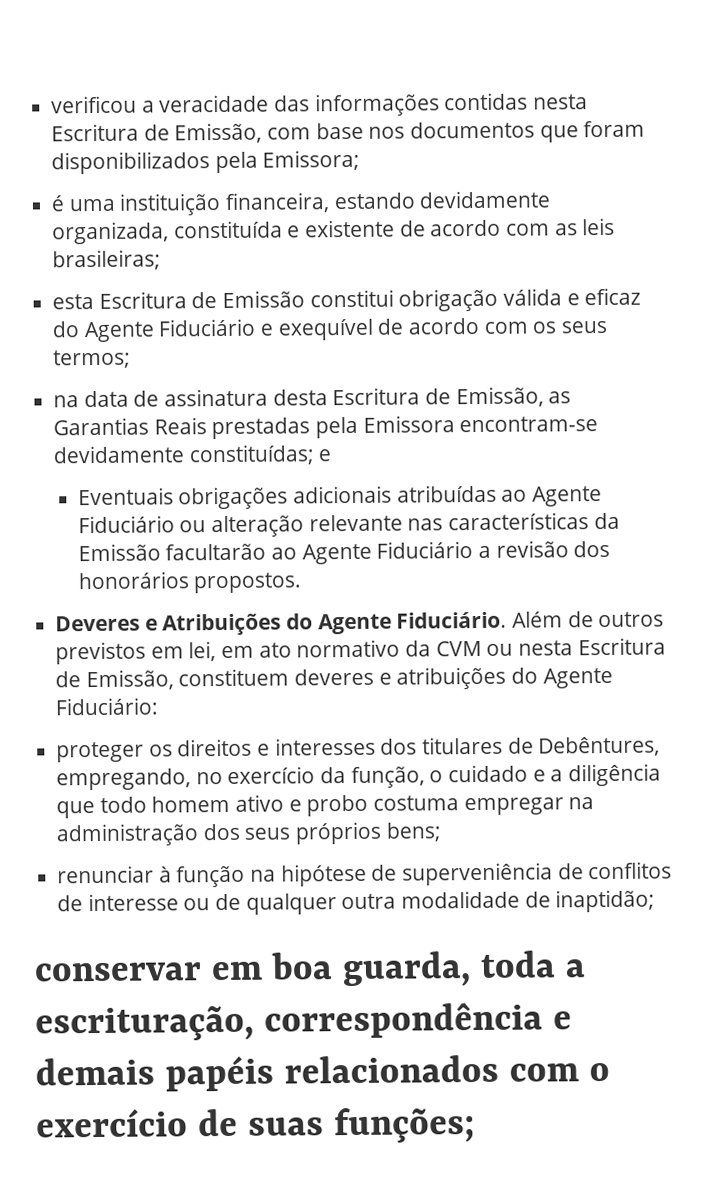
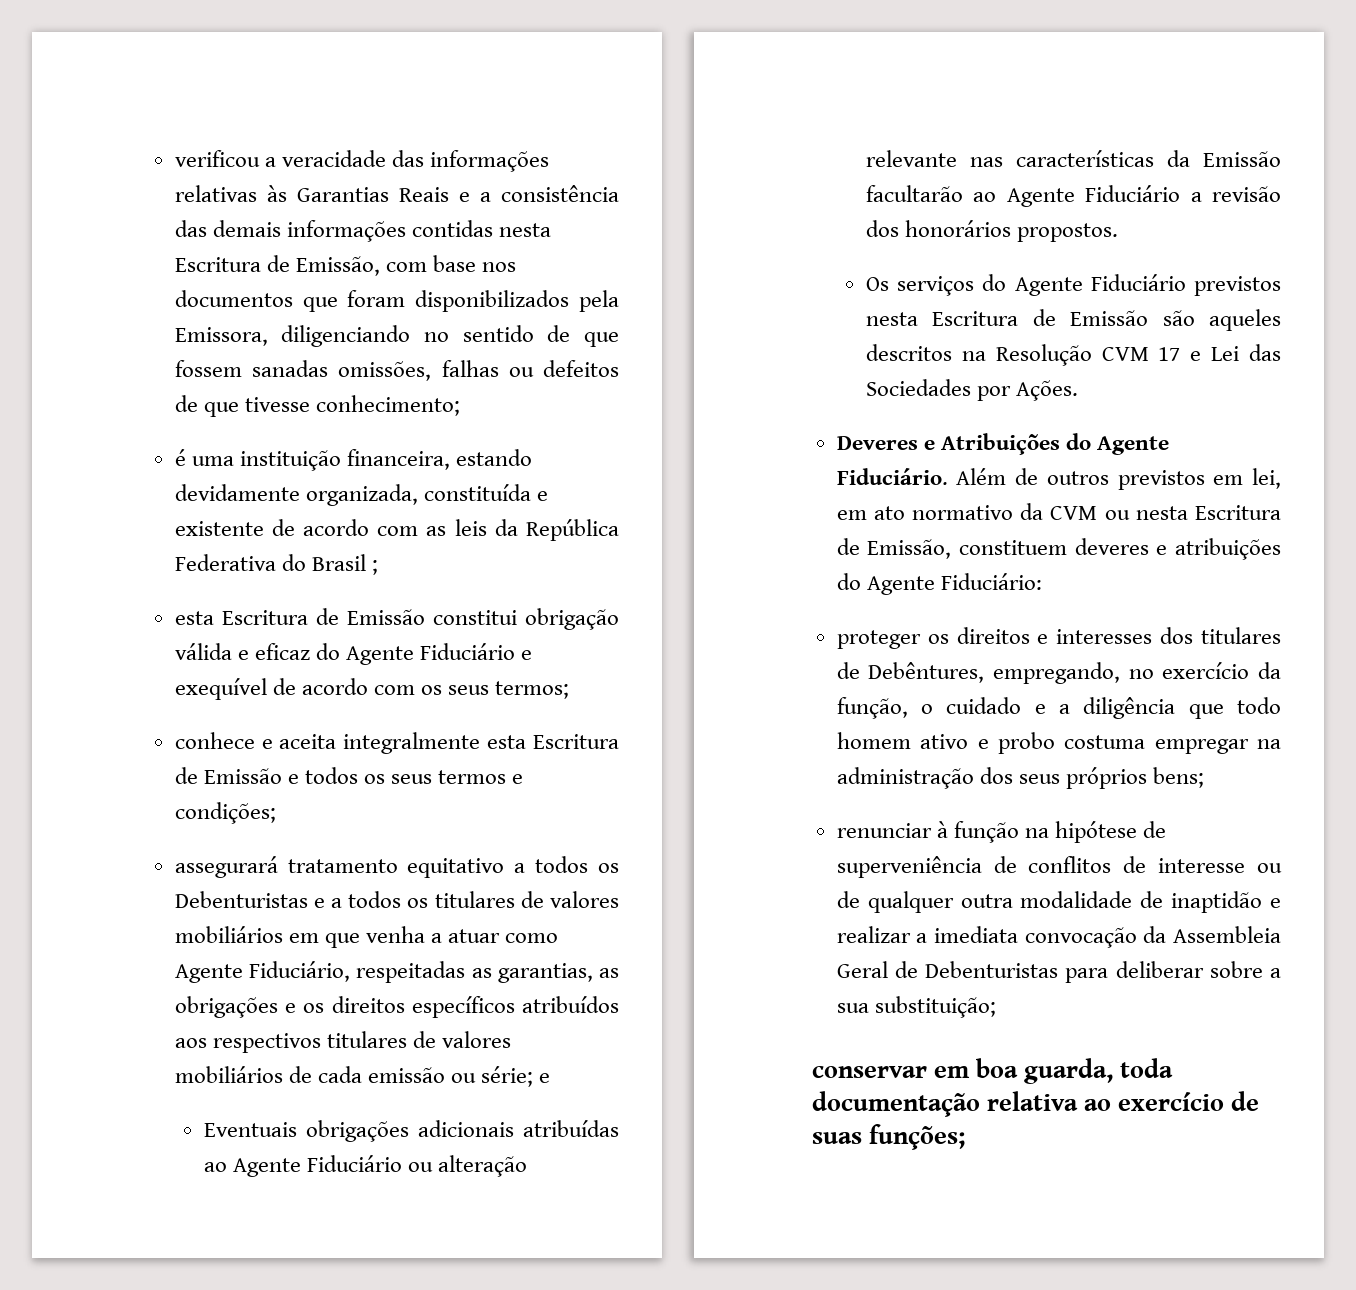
(440, 105) none -> [174,185,619,202] [174,220,406,242] relativas às Garantias Reais e a consistência das demais informações
[262,149,361,171] Emissora; -> [174,325,619,347] [174,360,619,381] [174,395,460,417] Emissora, diligenciando no sentido de que fossem sanadas omissões, falhas ou defeitos de que tivesse conhecimento;
[52,249,162,271] brasileiras; -> [494,519,619,541] [174,554,378,575] da República Federativa do Brasil ;
[53,386,572,408] [53,415,599,440] [53,444,314,466] na data de assinatura desta Escritura de Emissão, as Garantias Reais prestadas pela Emissora encontram-se devidamente constituídas; -> [174,732,619,754] [174,767,524,784] [174,802,276,824] [174,856,619,878] [174,891,620,908] [174,926,559,948] [174,961,619,983] [174,996,619,1018] [174,1031,512,1053] [174,1066,534,1087] conhece e aceita integralmente esta Escritura de Emissão e todos os seus termos e condições; // assegurará tratamento equitativo a todos os Debenturistas e a todos os titulares de valores mobiliários em que venha a atuar como Agente Fiduciário, respeitadas as garantias, as obrigações e os direitos específicos atribuídos aos respectivos titulares de valores mobiliários de cada emissão ou série;
(303, 583) none -> [866,274,1281,296] [866,309,1281,331] [866,344,1281,366] [866,379,1079,401] // Os serviços do Agente Fiduciário previstos nesta Escritura de Emissão são aqueles descritos na Resolução CVM 17 e Lei das Sociedades por Ações.
[555,889,656,913] inaptidão; -> [1171,891,1281,913] [836,926,1281,948] [836,961,1281,983] [836,996,996,1018] inaptidão e realizar a imediata convocação da Assembleia Geral de Debenturistas para deliberar sobre a sua substituição;
[565,959,587,978] [35,1002,573,1042] [35,1054,611,1092] a escrituração, correspondência e demais papéis relacionados com o -> [812,1091,1112,1117] documentação relativa ao

